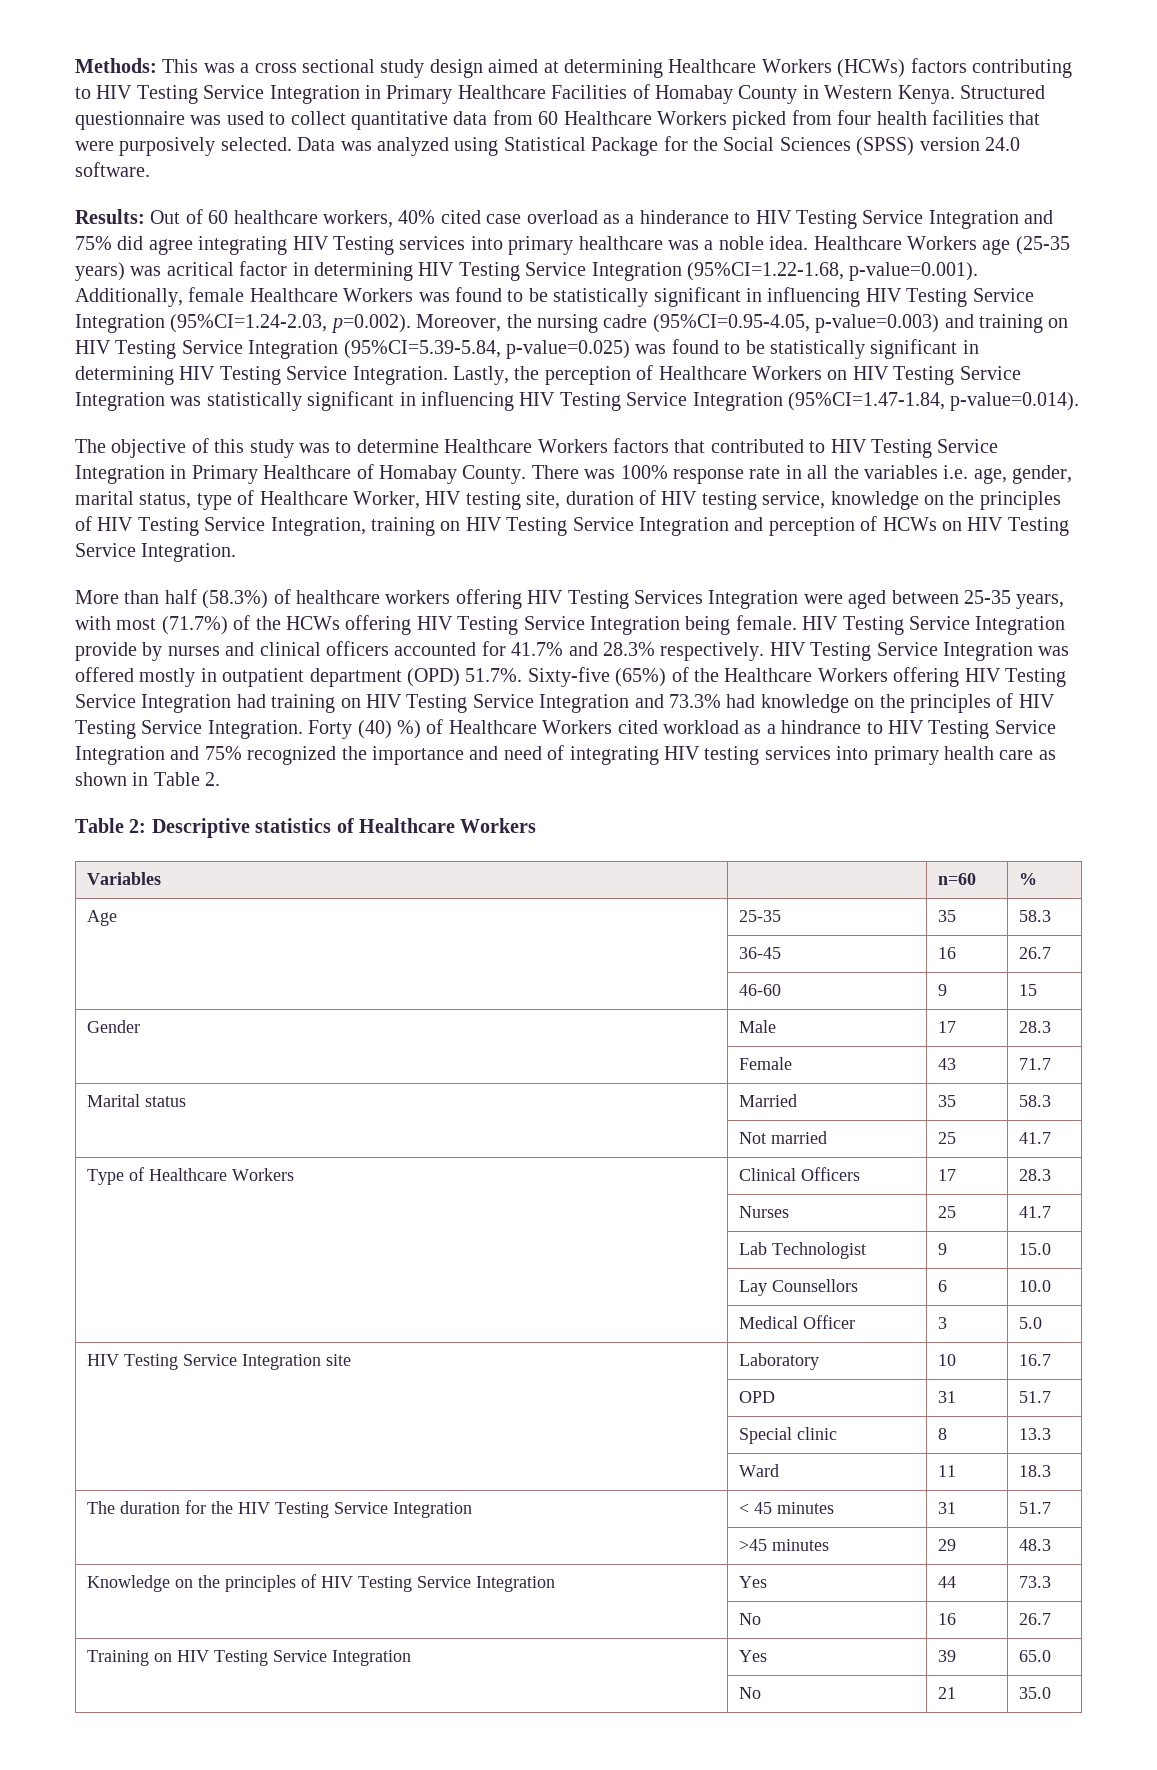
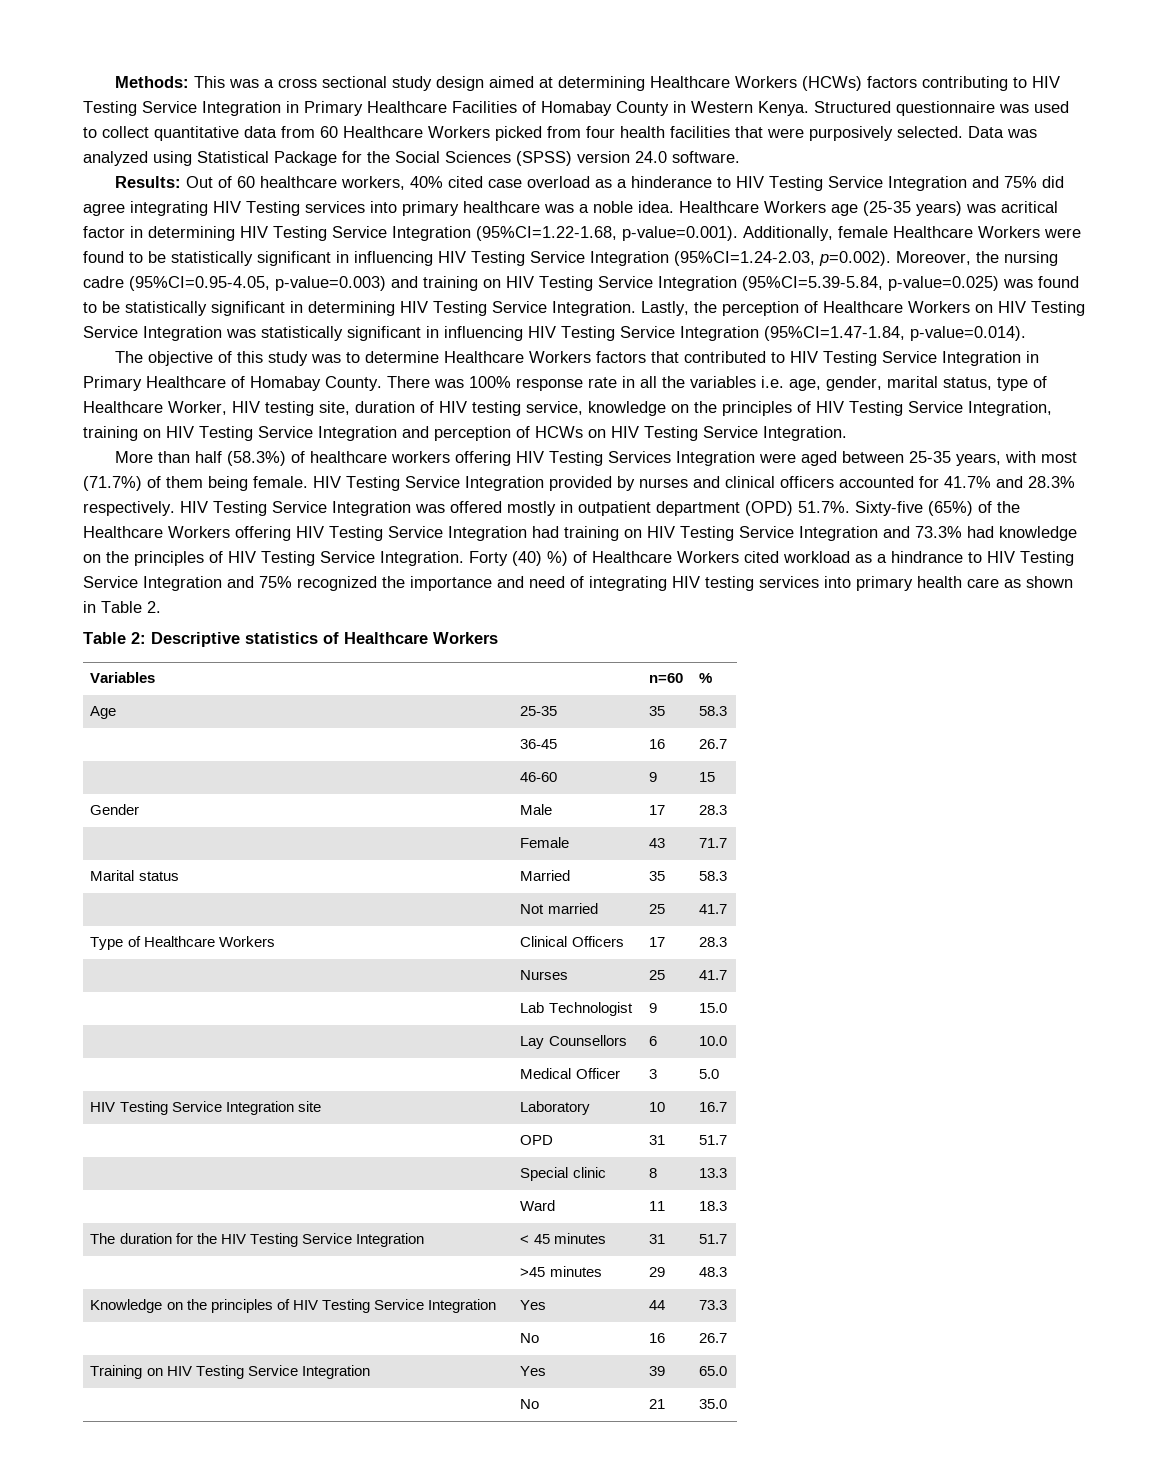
[418,292,450,302] was -> [1044,228,1081,238] were
[255,615,680,635] the HCWs offering HIV Testing Service Integration -> [166,476,203,488] them
[75,642,137,661] provide -> [549,476,612,491] provided

